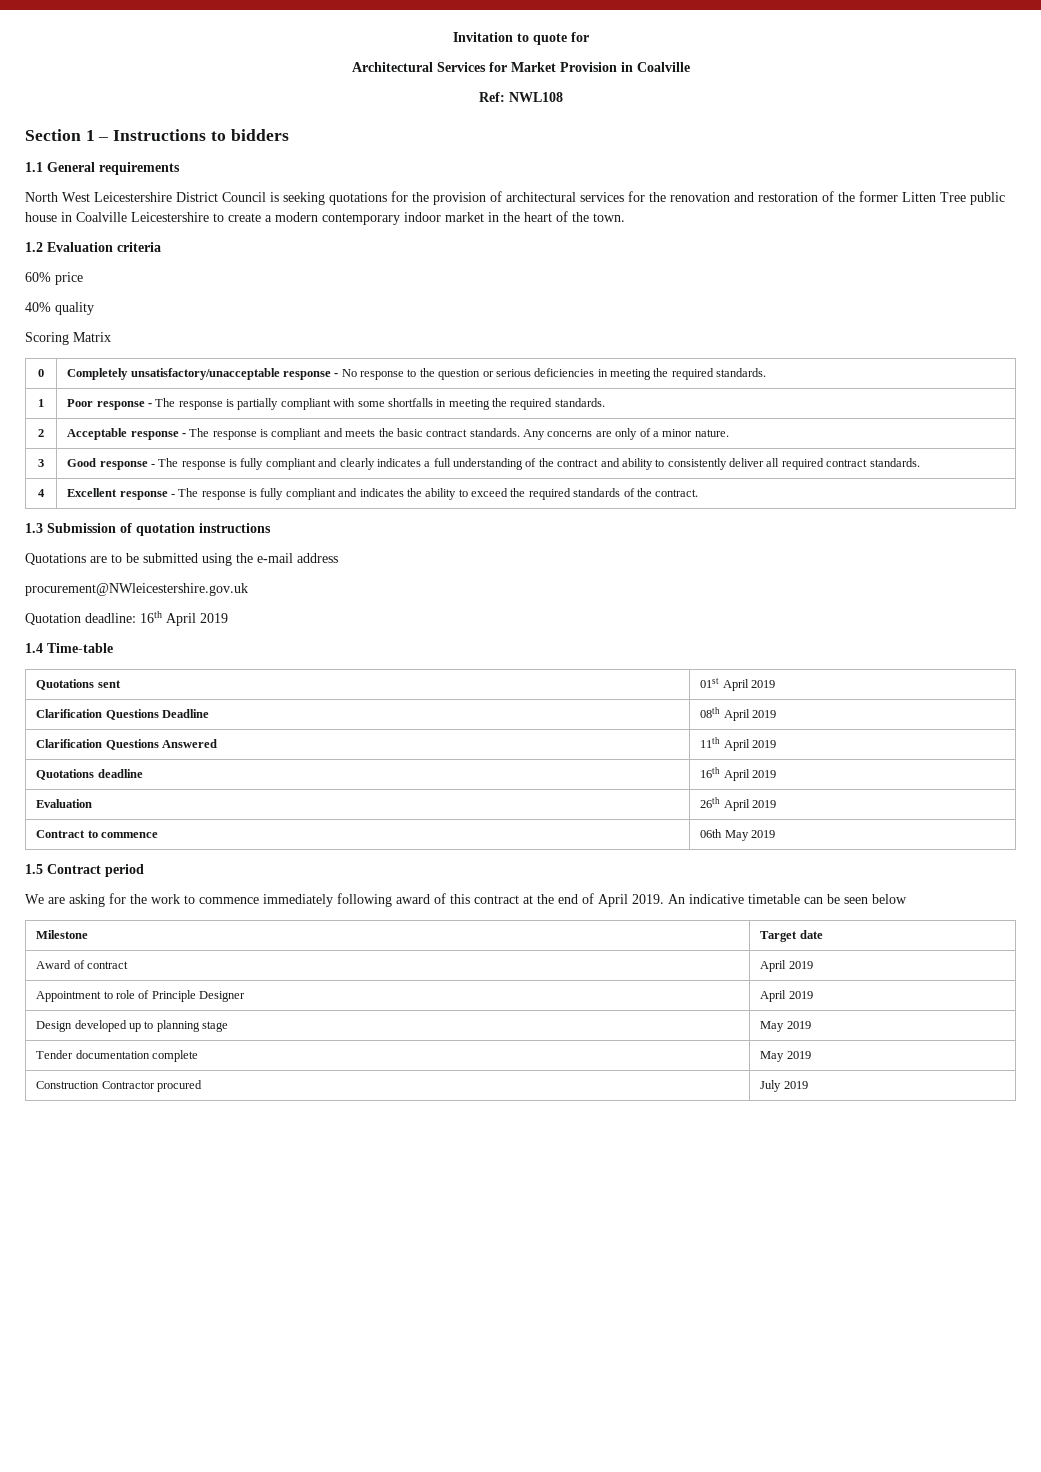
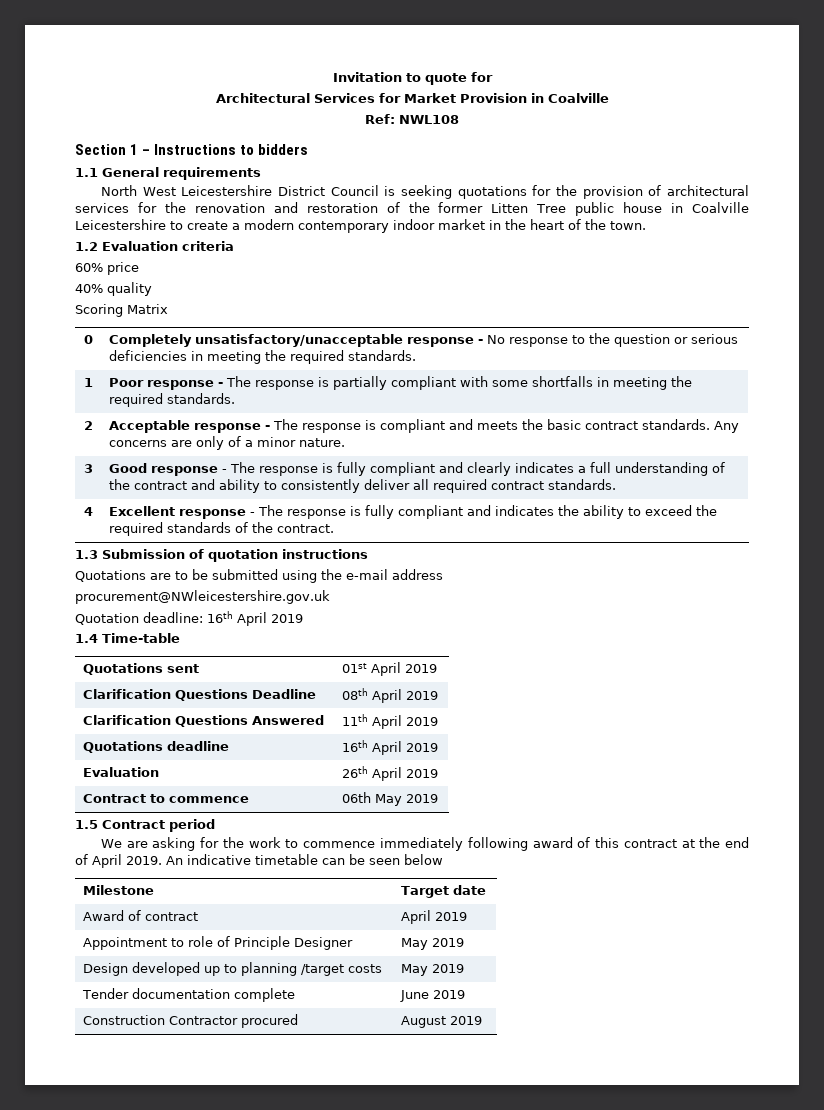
[760,990,787,1002] April -> [401,938,429,950] May
[202,1021,229,1032] stage -> [301,964,383,976] /target costs
[760,1051,785,1062] May -> [400,990,430,1002] June
[760,1080,782,1092] July -> [401,1016,447,1028] August

